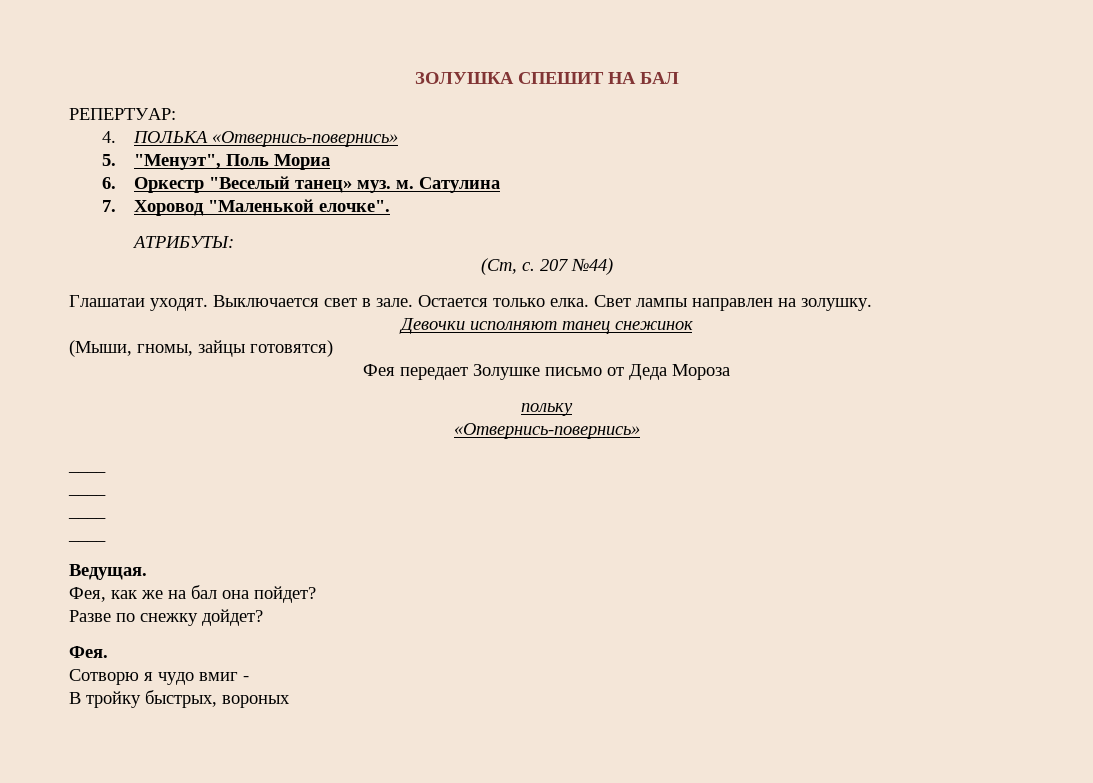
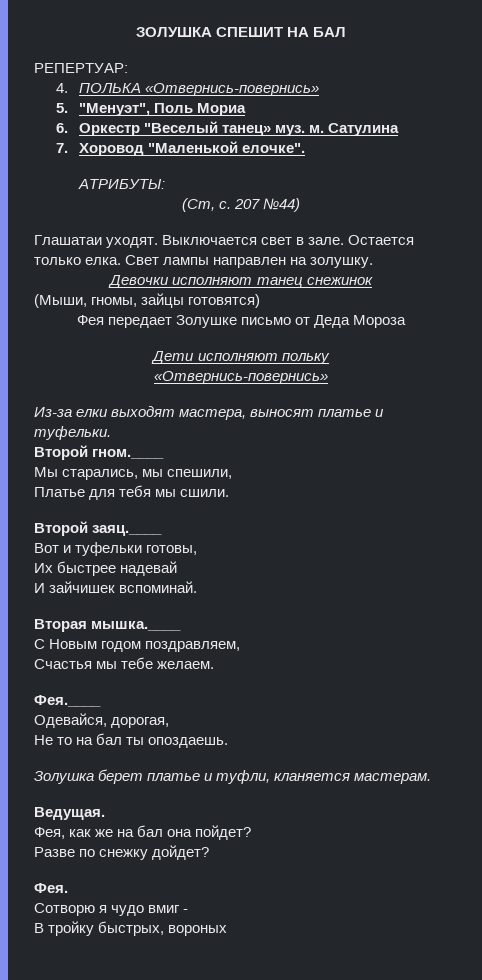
(730, 372) none -> [151,351,278,364] Дети исполняют
[68,471,106,473] [68,494,106,496] [68,517,106,519] [68,540,106,542] ____ // ____ // ____ // ____ -> [34,406,385,420] [34,426,111,440] [34,445,165,460] [34,467,233,480] [34,485,230,500] [34,521,163,536] [34,542,198,556] [34,561,178,576] [34,581,198,593] [34,619,182,632] [34,639,241,652] [34,657,215,669] [34,695,101,707] [34,713,170,728] [34,733,229,748] [34,769,432,784] Из-за елки выходят мастера, выносят платье и туфельки. // Второй гном.____ // Мы старались, мы спешили, // Платье для тебя мы сшили. // Второй заяц.____ // Вот и туфельки готовы, // Их быстрее надевай // И зайчишек вспоминай. // Вторая мышка.____ // С Новым годом поздравляем, // Счастья мы тебе желаем. // Фея.____ // Одевайся, дорогая, // Не то на бал ты опоздаешь. // Золушка берет платье и туфли, кланяется мастерам.

